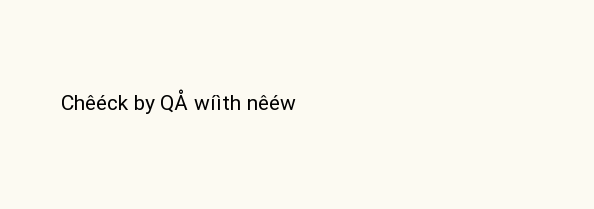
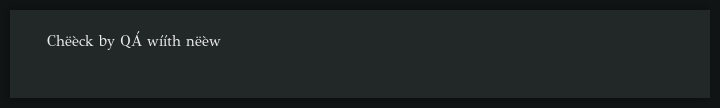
[61,89,296,114] Chêéck by QÅ wíìth nêéw -> [47,31,221,50] Chëèck by QÁ wííth nëèw

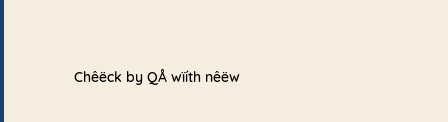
[47,31,221,50] Chëèck by QÁ wííth nëèw -> [74,68,240,85] Chêëck by QÅ wïíth nêëw

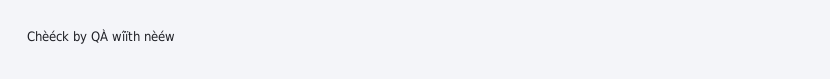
[74,68,240,85] Chêëck by QÅ wïíth nêëw -> [27,29,175,44] Chèéck by QÀ wîïth nèéw

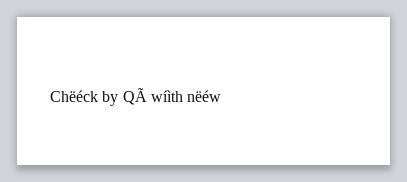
[27,29,175,44] Chèéck by QÀ wîïth nèéw -> [50,88,222,106] Chëéck by QÃ wíìth nëéw

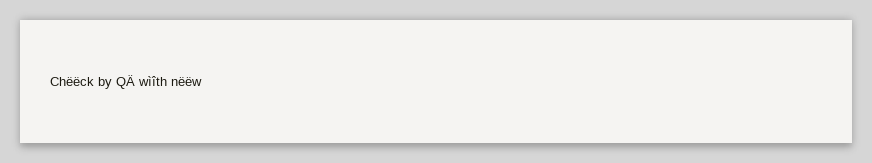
[50,88,222,106] Chëéck by QÃ wíìth nëéw -> [50,75,202,89] Chëëck by QÄ wìîth nëëw

